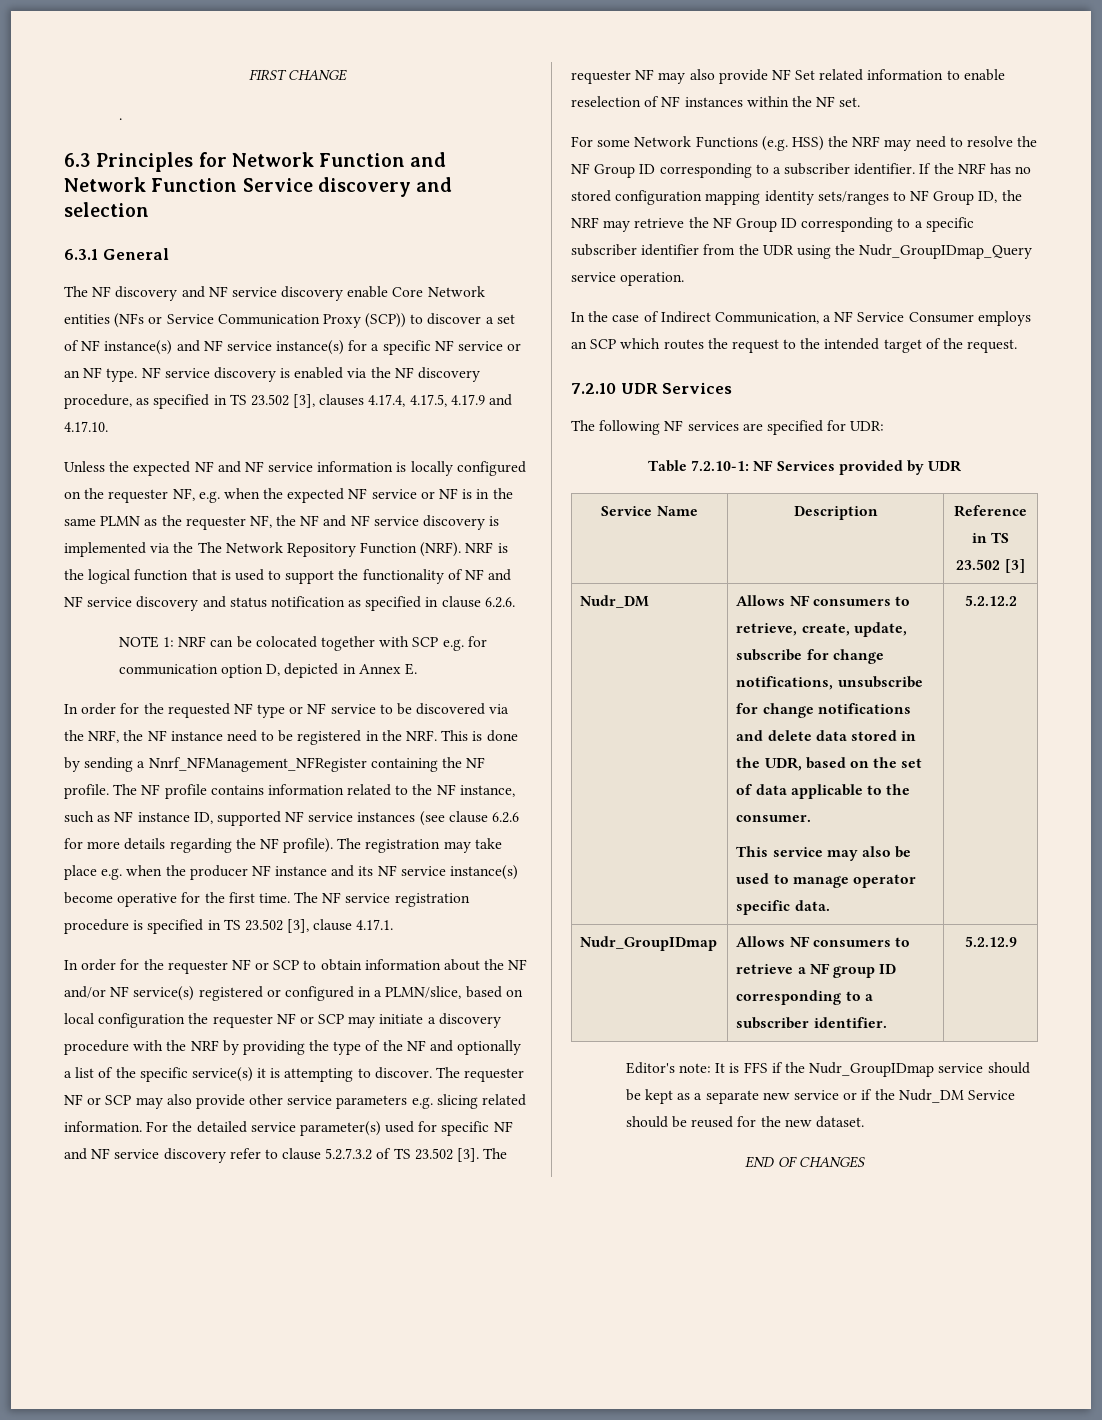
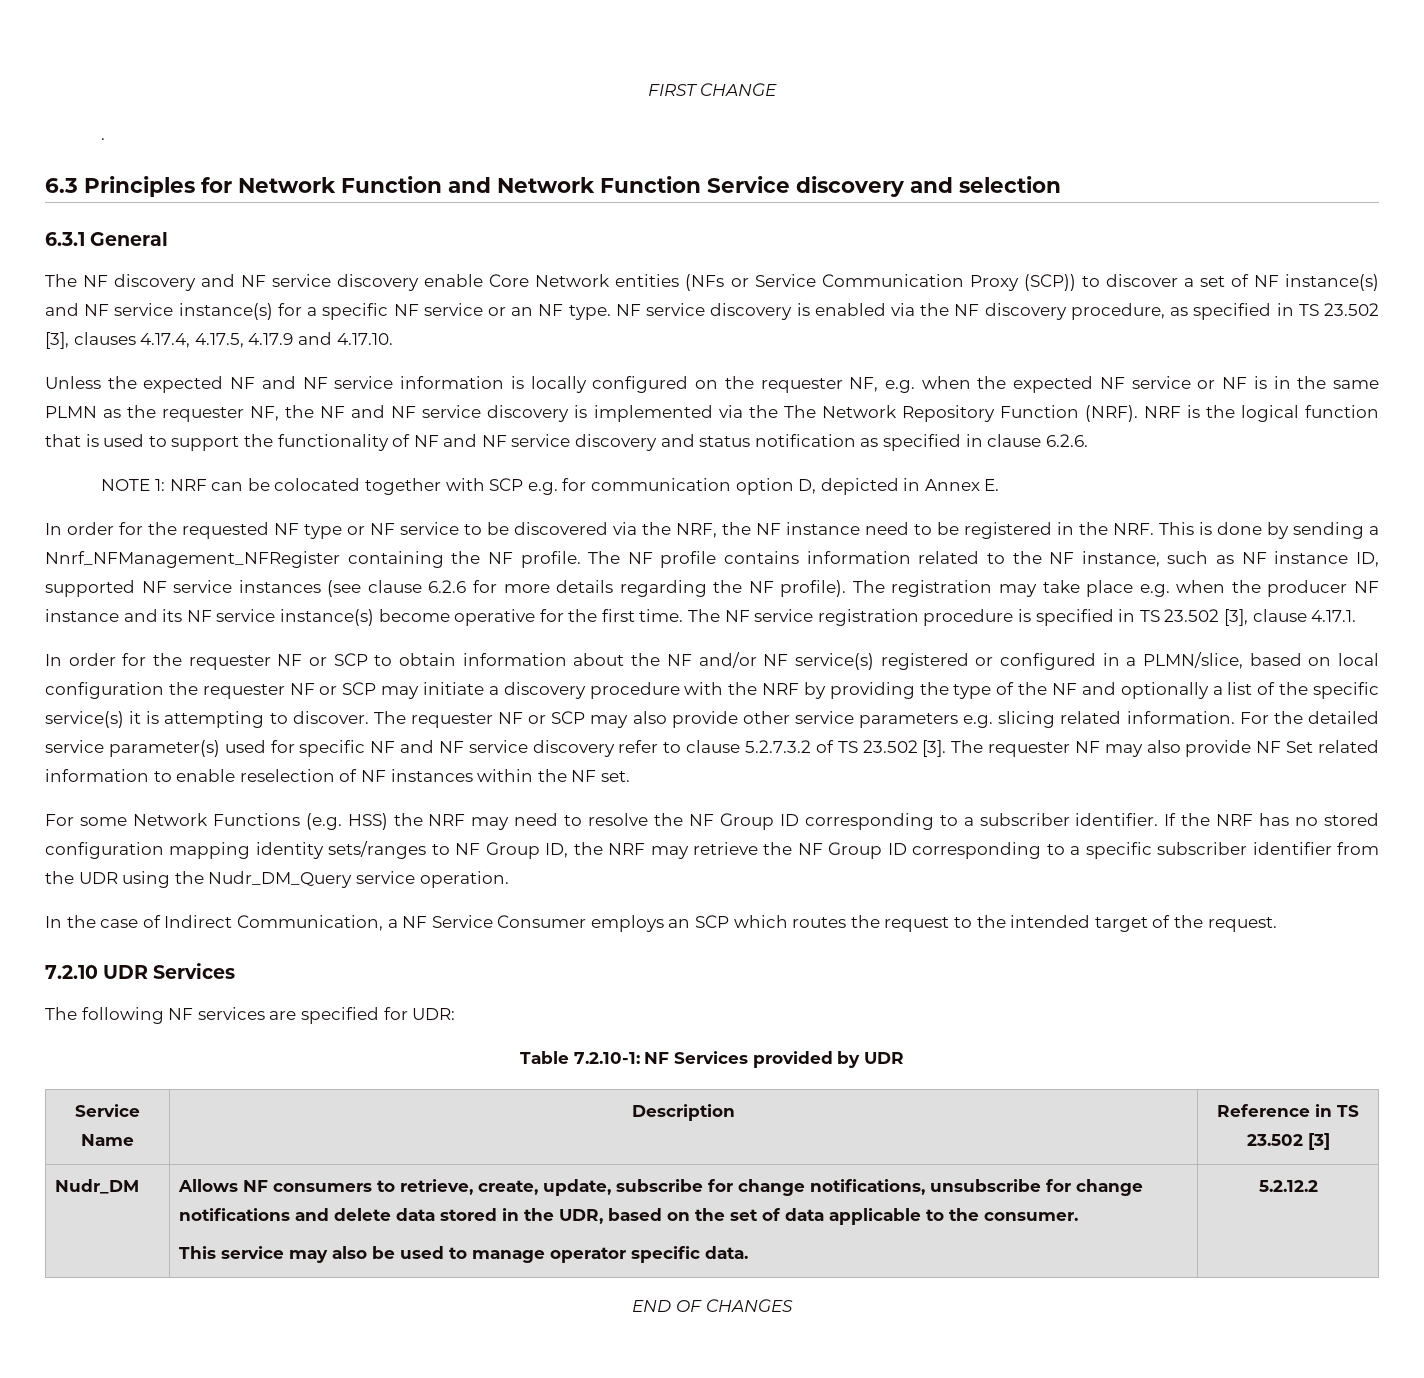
[859,244,1033,259] Nudr_GroupIDmap_Query -> [208,871,353,888] Nudr_DM_Query
[580,936,718,951] [736,936,910,947] [736,963,897,978] [736,990,873,1005] [736,1017,887,1029] [964,936,1017,947] [625,1062,1030,1077] [625,1089,1015,1104] [625,1116,865,1128] // Nudr_GroupIDmap | Allows NF consumers to retrieve a NF group ID corresponding to a subscriber identifier. | 5.2.12.9 // Editor's note: It is FFS if the Nudr_GroupIDmap service should be kept as a separate new service or if the Nudr_DM Service should be reused for the new dataset. -> (1318, 1186) none

